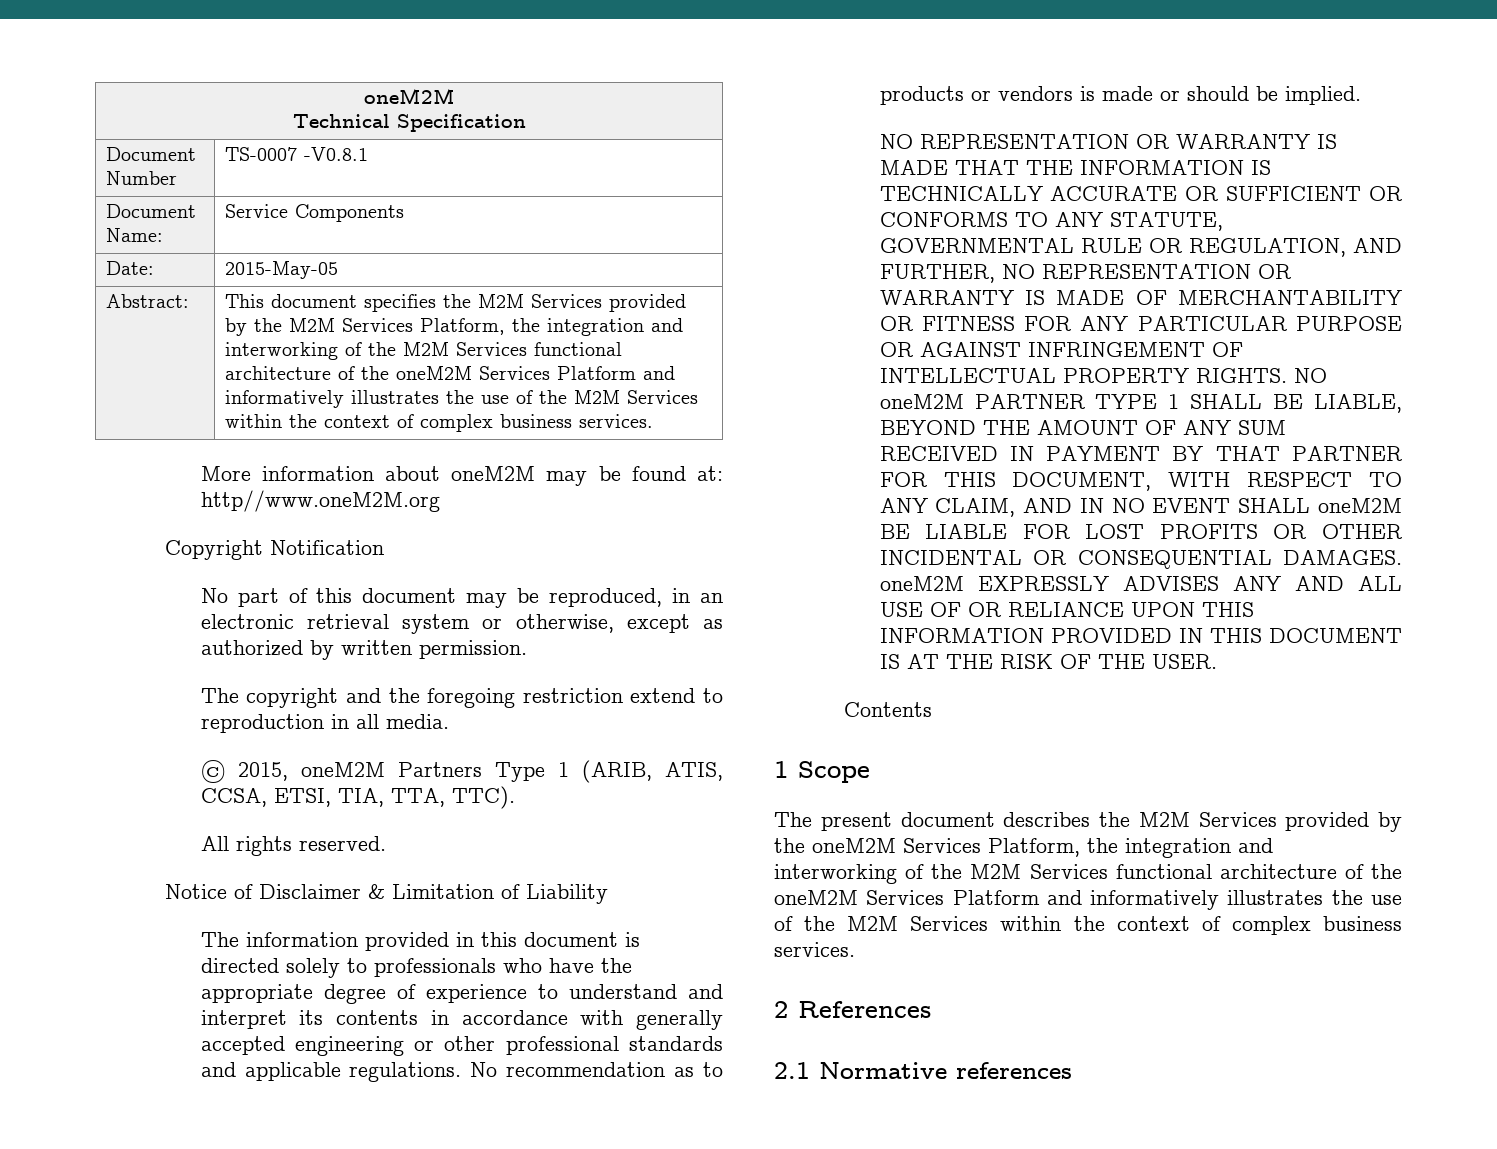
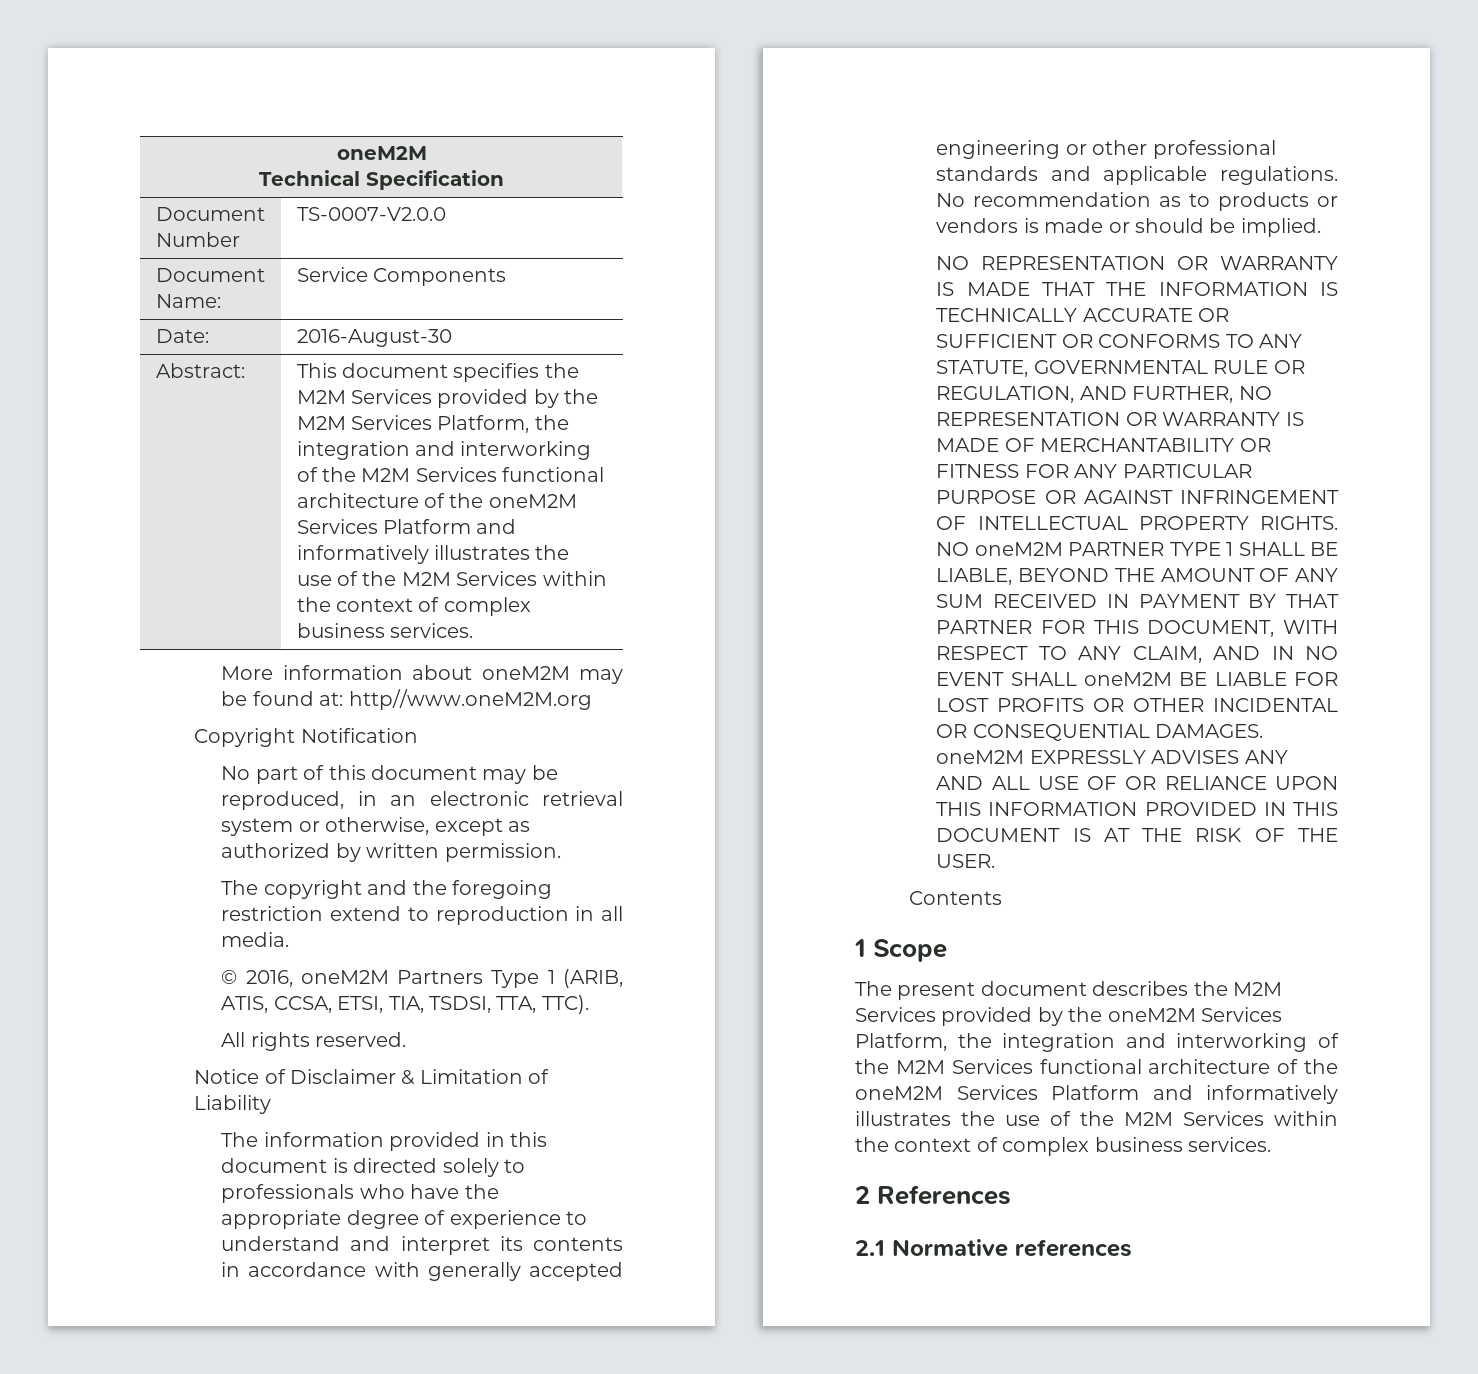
[225,147,369,161] TS-0007 -V0.8.1 -> [296,207,446,221] TS-0007-V2.0.0
[225,261,339,279] 2015-May-05 -> [296,329,452,347] 2016-August-30
[237,762,288,781] 2015, -> [245,970,293,987] 2016,
(384, 797) none -> [428,996,491,1013] TSDSI,

